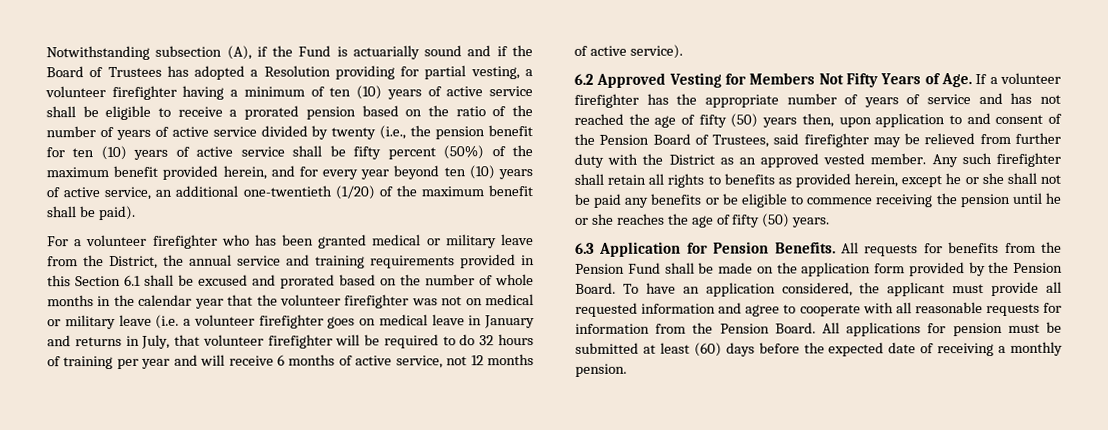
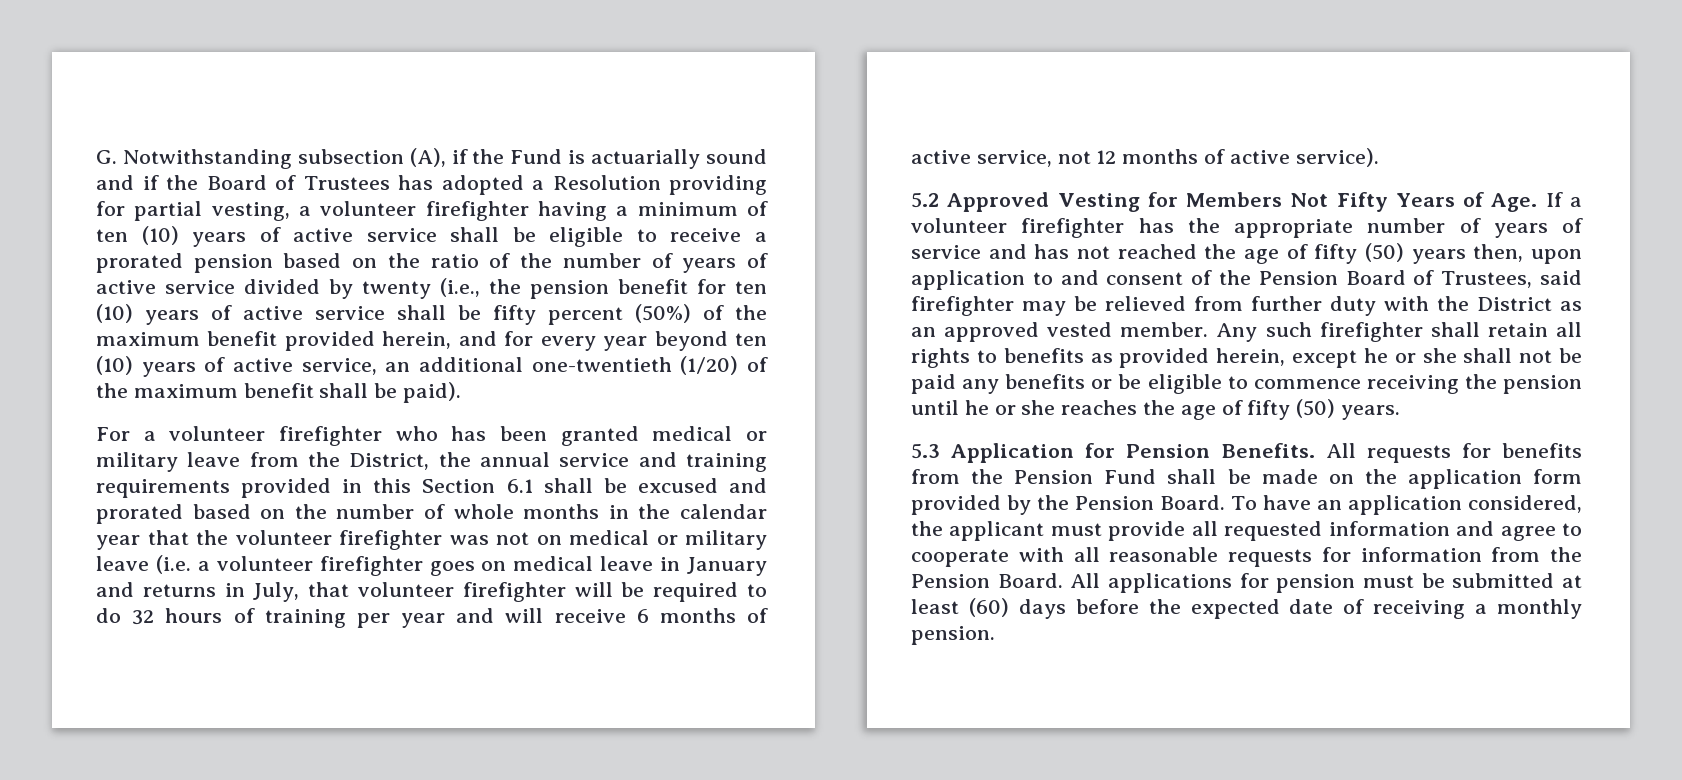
(46, 53) none -> [96,150,117,164] G.
[574,73,594,85] 6.2 -> [911,192,939,208] 5.2
[575,242,595,254] 6.3 -> [911,443,940,459] 5.3

